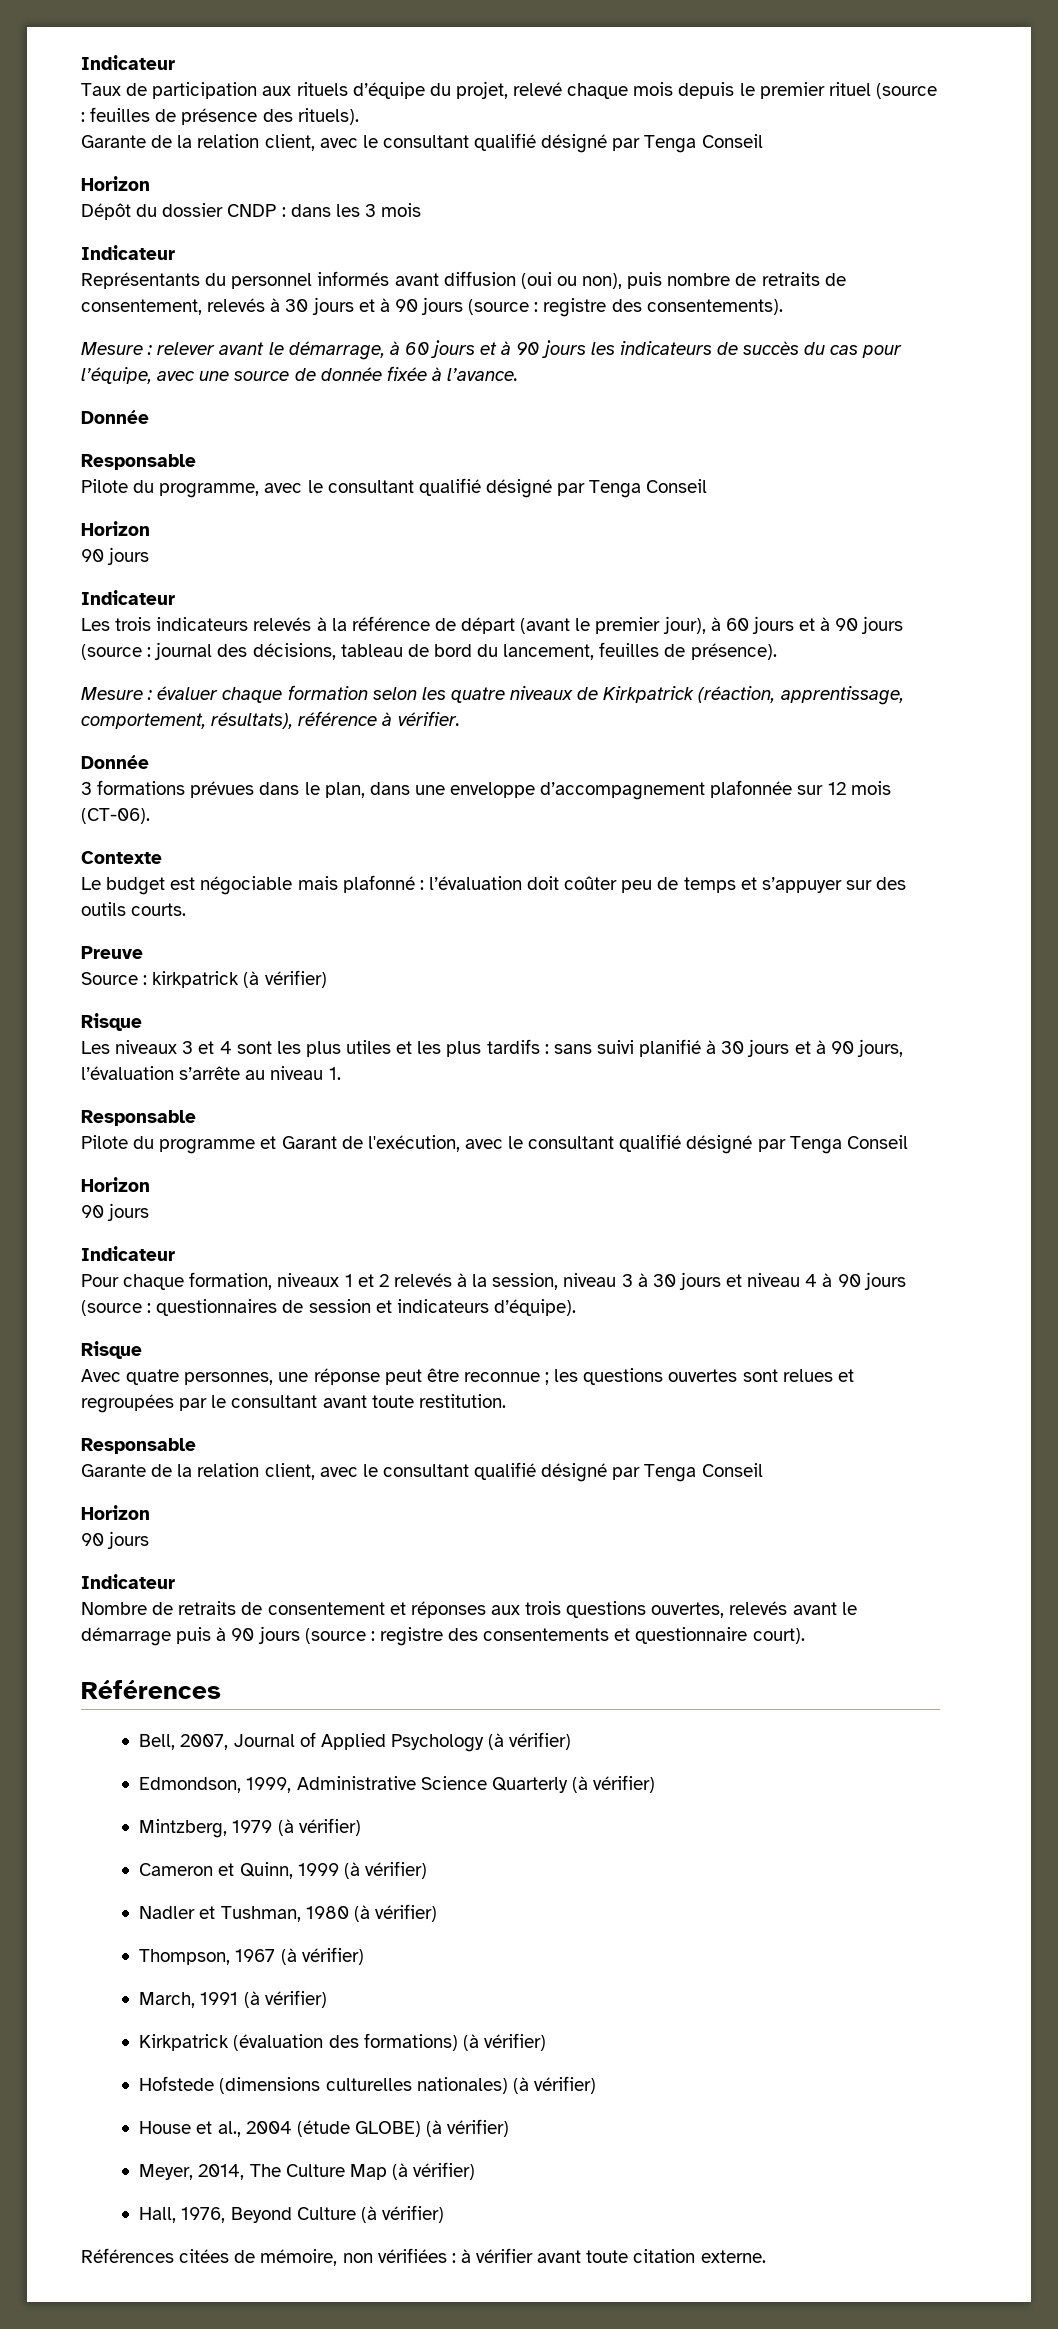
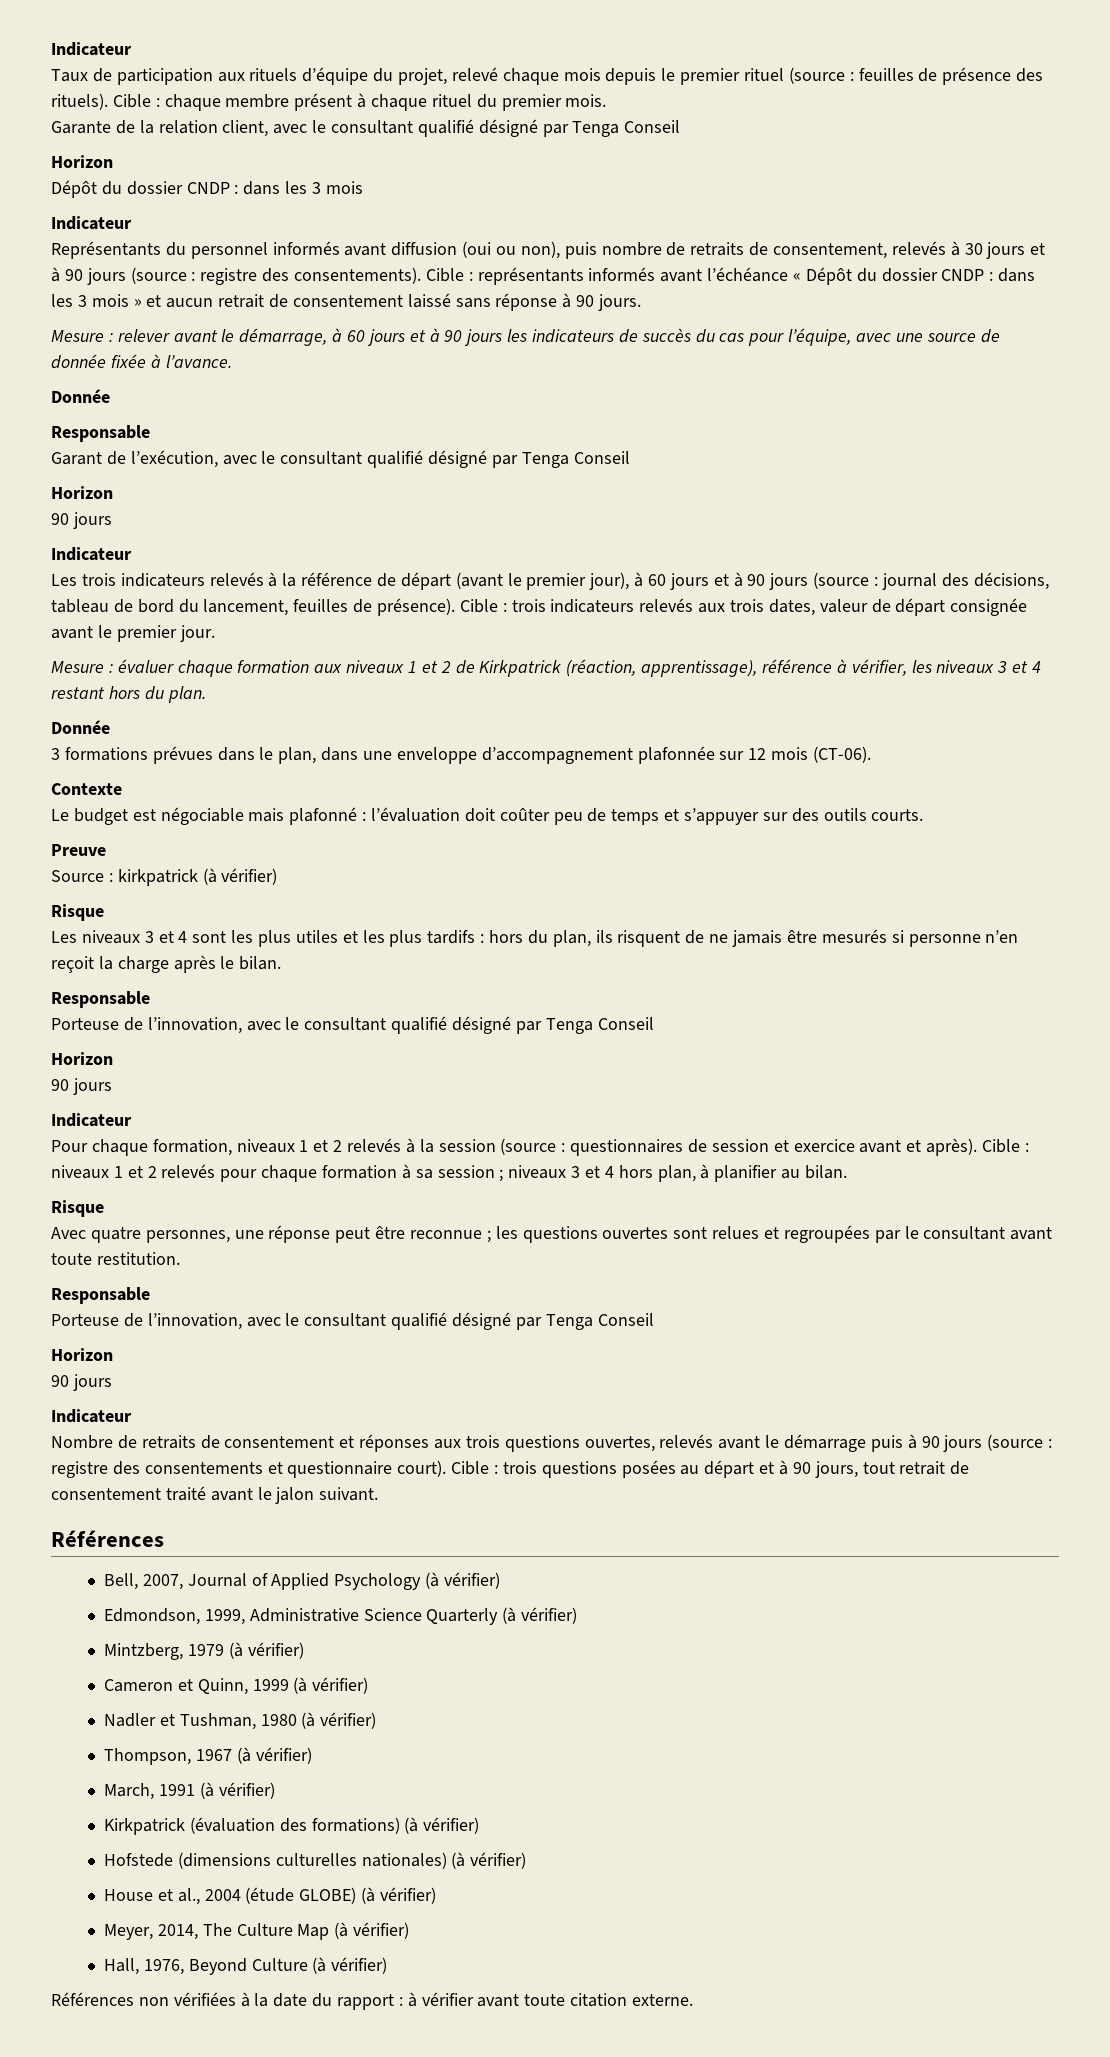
(359, 116) none -> [112,93,607,111] Cible : chaque membre présent à chaque rituel du premier mois.
(783, 307) none -> [425,267,1036,285] [51,293,642,311] Cible : représentants informés avant l’échéance « Dépôt du dossier CNDP : dans les 3 mois » et aucun retrait de consentement laissé sans réponse à 90 jours.
[81,479,260,498] Pilote du programme, -> [51,450,218,468] Garant de l’exécution,
(777, 651) none -> [459,598,1028,616] [51,625,215,642] Cible : trois indicateurs relevés aux trois dates, valeur de départ consignée avant le premier jour.
[372,686,904,705] [81,711,460,729] selon les quatre niveaux de Kirkpatrick (réaction, apprentissage, comportement, résultats), référence à vérifier. -> [314,659,1042,677] [51,686,206,703] aux niveaux 1 et 2 de Kirkpatrick (réaction, apprentissage), référence à vérifier, les niveaux 3 et 4 restant hors du plan.
[553,1039,903,1057] [81,1066,341,1080] [81,1110,196,1126] [81,1135,460,1154] sans suivi planifié à 30 jours et à 90 jours, l’évaluation s’arrête au niveau 1. // Responsable // Pilote du programme et Garant de l'exécution, -> [489,929,1019,947] [51,955,282,973] [51,991,150,1008] [51,1017,242,1034] hors du plan, ils risquent de ne jamais être mesurés si personne n’en reçoit la charge après le bilan. // Responsable // Porteuse de l’innovation,
[492,1272,906,1290] session, niveau 3 à 30 jours et niveau 4 à 90 jours -> [438,1139,496,1152] session
[396,1299,576,1316] indicateurs d’équipe). -> [793,1138,1029,1156] [51,1164,848,1182] exercice avant et après). Cible : niveaux 1 et 2 relevés pour chaque formation à sa session ; niveaux 3 et 4 hors plan, à planifier au bilan.
[81,1463,315,1480] Garante de la relation client, -> [51,1313,242,1330] Porteuse de l’innovation,
(805, 1636) none -> [451,1460,970,1478] [51,1486,379,1504] Cible : trois questions posées au départ et à 90 jours, tout retrait de consentement traité avant le jalon suivant.
[179,2248,447,2266] citées de mémoire, non vérifiées -> [138,1992,395,2010] non vérifiées à la date du rapport

